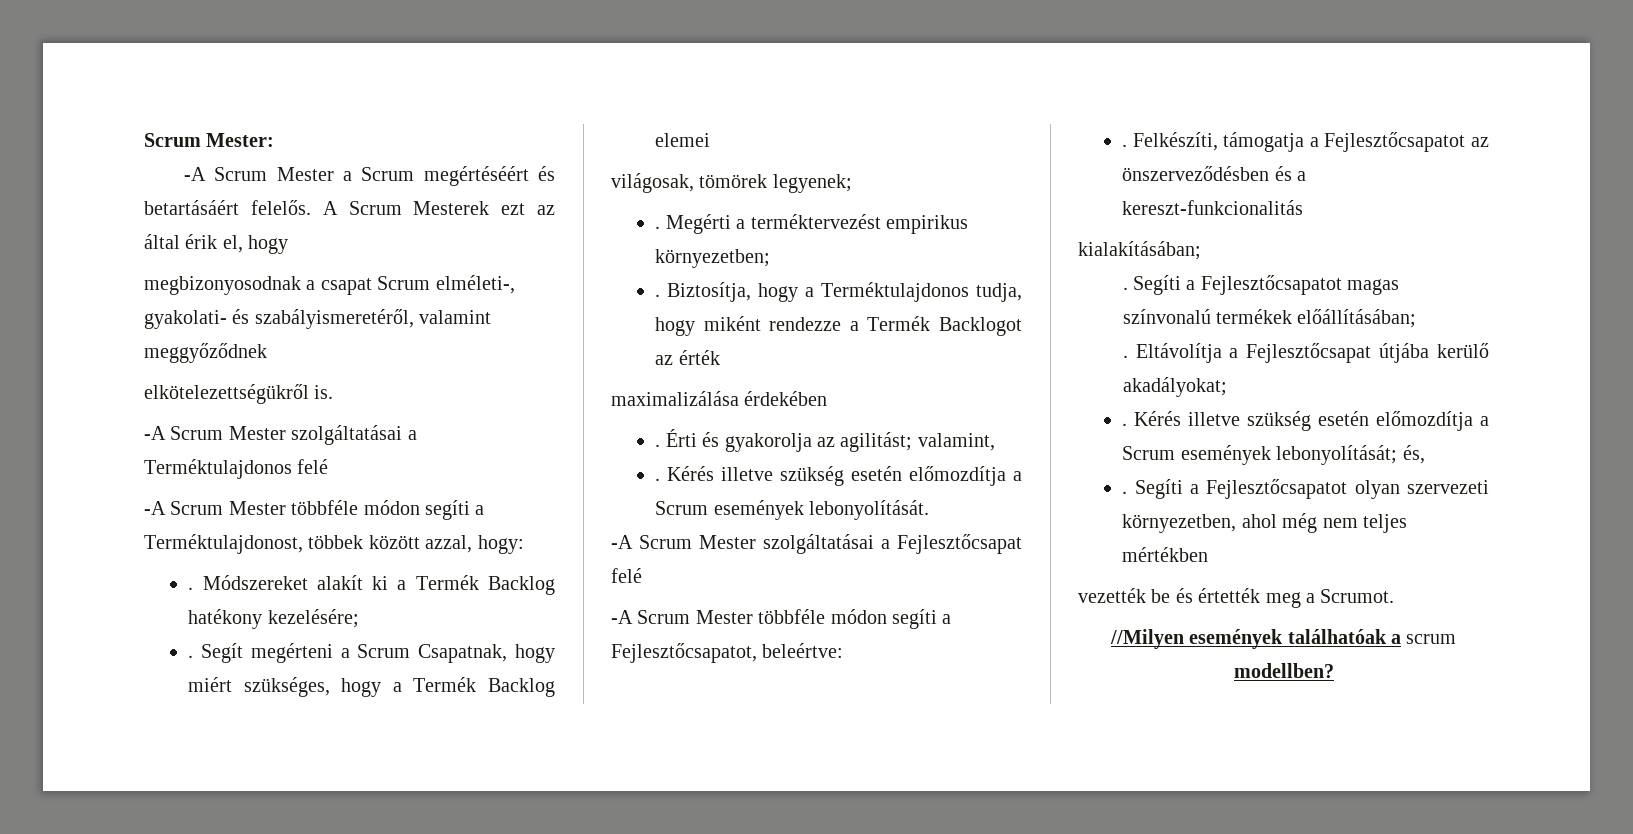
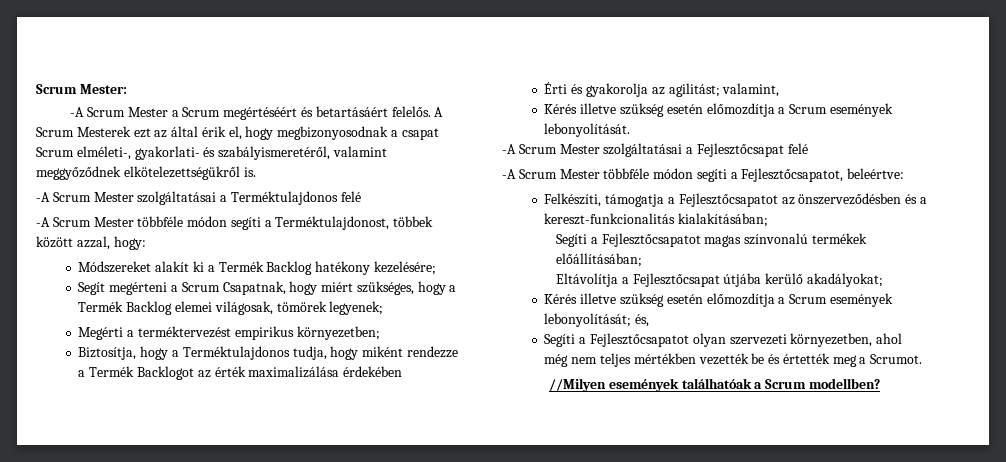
(289, 244) // -> (274, 133) none
[144,310,227,329] gyakolati- -> [134,146,200,160] gyakorlati-
(267, 353) // -> (121, 173) none
[188,587,194,590] . -> (146, 243) none
[188,655,194,658] . -> (436, 268) none
(711, 140) // -> (212, 306) none
[655,226,661,229] . -> (384, 308) none
[655,294,661,297] . -> (380, 333) none
(720, 357) // -> (246, 371) none
[655,444,661,447] . -> (403, 371) none
[655,478,661,481] . -> (780, 90) none
[1122,144,1128,147] . -> (905, 173) none
(1304, 207) // -> (676, 219) none
[1122,287,1128,290] . -> (769, 220) none
[1122,355,1128,358] . -> (642, 260) none
[1122,423,1128,426] . -> (883, 280) none
[1122,491,1128,494] . -> (650, 320) none
(1209, 554) // -> (696, 358) none
[1406,634,1457,644] scrum -> [765,379,807,389] Scrum

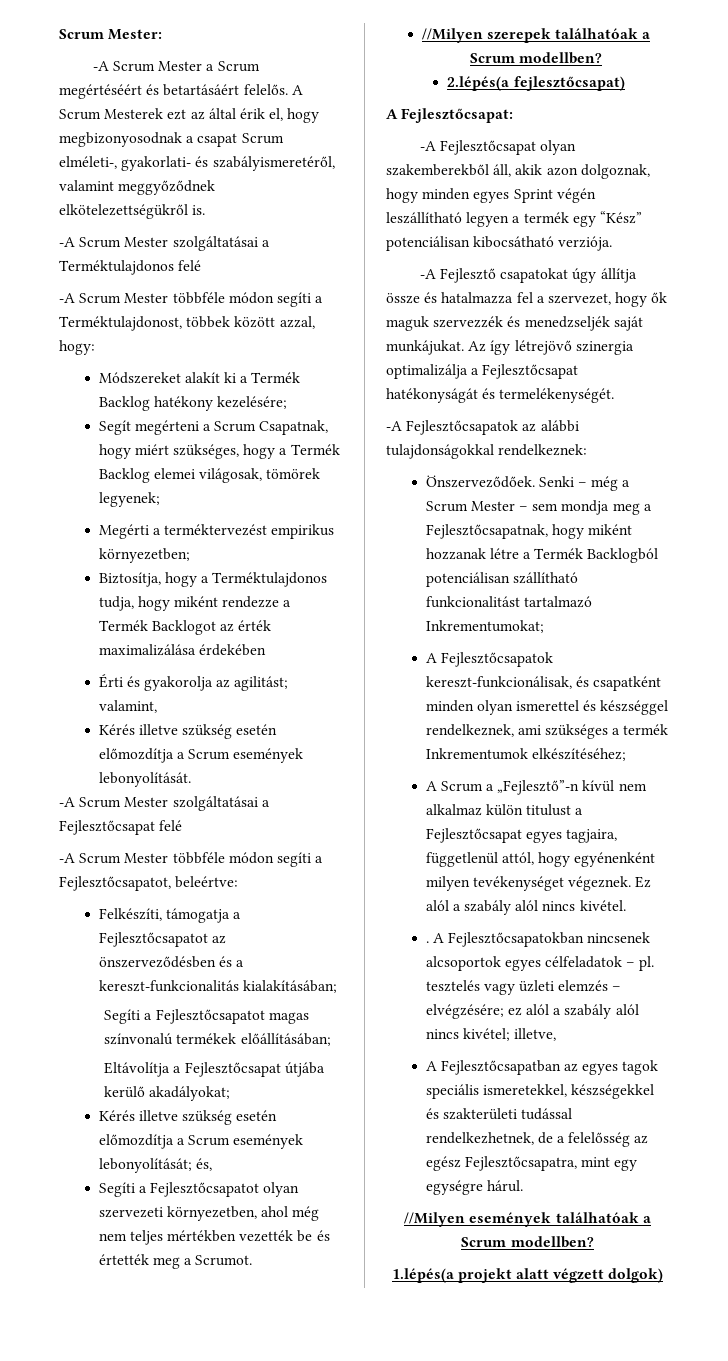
(923, 359) none -> [421,28,651,43] [469,52,603,64] [447,76,625,91] [386,108,514,123] [419,140,577,155] [386,164,650,179] [386,188,596,203] [386,211,642,227] [386,236,613,251] [419,268,637,283] [386,292,668,307] [386,316,643,331] [386,340,634,355] [386,364,579,379] [386,388,615,403] [386,420,579,435] [386,444,588,459] [425,475,631,491] [425,500,652,515] [425,524,633,539] [425,548,659,563] [425,572,578,587] [425,596,592,608] [425,620,544,633] [425,652,553,667] [425,676,662,691] [425,700,669,715] [425,724,669,739] [425,748,626,761] [425,780,647,795] [425,804,584,816] [425,828,618,843] [425,852,656,867] [425,876,652,891] [425,900,626,915] [425,932,651,947] [425,956,655,971] [425,980,622,995] [425,1004,639,1019] [425,1028,557,1041] [425,1060,659,1075] [425,1084,655,1099] [425,1108,573,1120] [425,1132,649,1147] [425,1156,638,1171] [425,1180,523,1195] // //Milyen szerepek találhatóak a Scrum modellben? // 2.lépés(a fejlesztőcsapat) // A Fejlesztőcsapat: // -A Fejlesztőcsapat olyan szakemberekből áll, akik azon dolgoznak, hogy minden egyes Sprint végén leszállítható legyen a termék egy “Kész” potenciálisan kibocsátható verziója. // -A Fejlesztő csapatokat úgy állítja össze és hatalmazza fel a szervezet, hogy ők maguk szervezzék és menedzseljék saját munkájukat. Az így létrejövő szinergia optimalizálja a Fejlesztőcsapat hatékonyságát és termelékenységét. // -A Fejlesztőcsapatok az alábbi tulajdonságokkal rendelkeznek: // Önszerveződőek. Senki – még a Scrum Mester – sem mondja meg a Fejlesztőcsapatnak, hogy miként hozzanak létre a Termék Backlogból potenciálisan szállítható funkcionalitást tartalmazó Inkrementumokat; // A Fejlesztőcsapatok kereszt-funkcionálisak, és csapatként minden olyan ismerettel és készséggel rendelkeznek, ami szükséges a termék Inkrementumok elkészítéséhez; // A Scrum a „Fejlesztő”-n kívül nem alkalmaz külön titulust a Fejlesztőcsapat egyes tagjaira, függetlenül attól, hogy egyénenként milyen tevékenységet végeznek. Ez alól a szabály alól nincs kivétel. // . A Fejlesztőcsapatokban nincsenek alcsoportok egyes célfeladatok – pl. tesztelés vagy üzleti elemzés – elvégzésére; ez alól a szabály alól nincs kivétel; illetve, // A Fejlesztőcsapatban az egyes tagok speciális ismeretekkel, készségekkel és szakterületi tudással rendelkezhetnek, de a felelősség az egész Fejlesztőcsapatra, mint egy egységre hárul.
(880, 383) none -> [391,1268,664,1283] // 1.lépés(a projekt alatt végzett dolgok)

